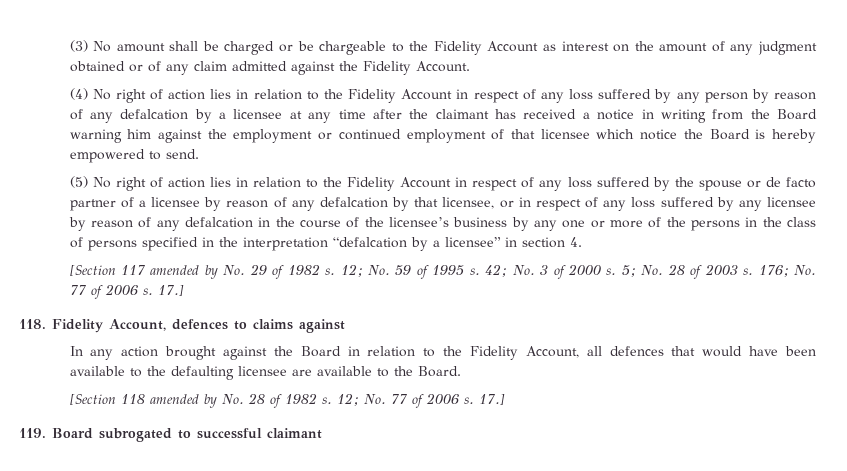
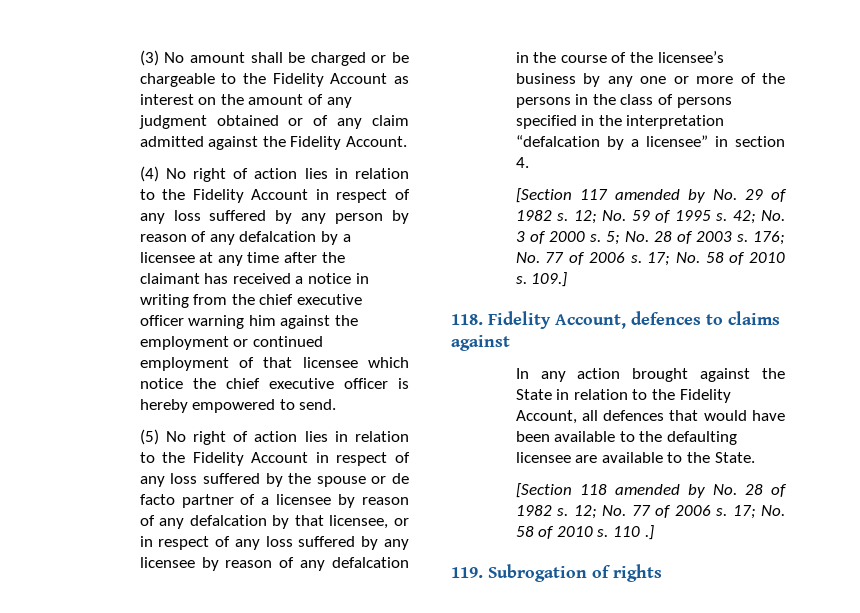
[776,109,817,120] Board -> [259,294,363,305] [139,315,184,326] chief executive officer
[709,129,750,140] Board -> [225,378,388,389] chief executive officer
[157,285,184,296] 17.] -> [647,252,785,266] [515,272,568,287] 17; No. 58 of 2010 s. 109.]
[300,346,341,357] Board -> [515,389,552,400] State
[417,366,461,377] Board. -> [714,452,755,463] State.
[478,394,505,405] [19,428,322,442] 17.] // 119. Board subrogated to successful claimant -> [732,505,785,519] [515,525,654,540] [451,564,662,582] 17; No. 58 of 2010 s. 110 .] // 119. Subrogation of rights

